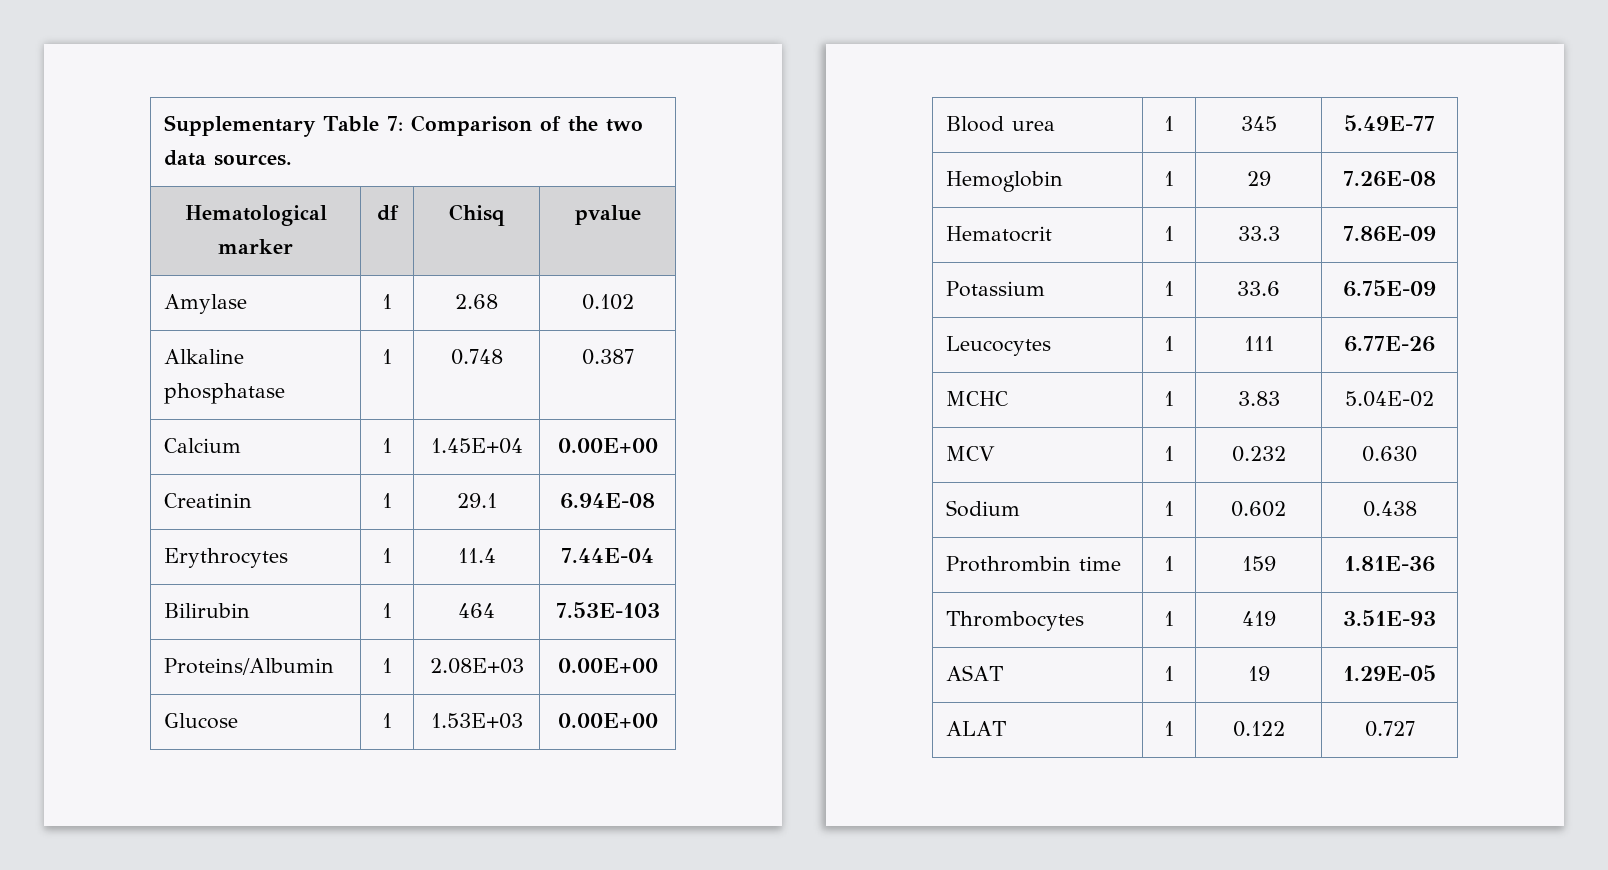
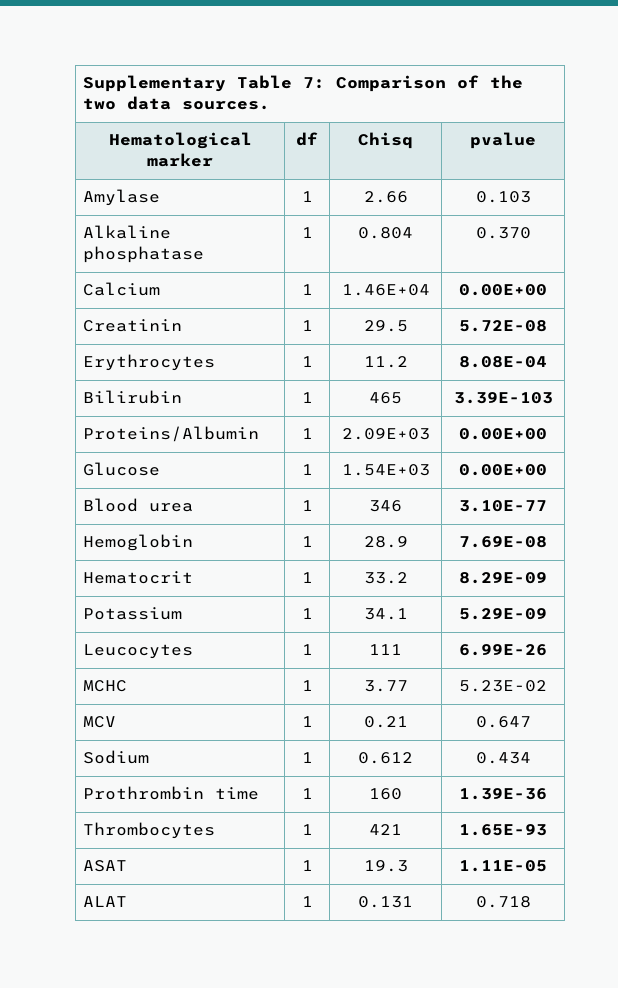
[455,294,498,309] [581,294,634,310] 2.68 | 0.102 -> [363,191,408,203] [475,191,531,203] 2.66 | 0.103
[450,349,503,365] [581,349,634,365] 0.748 | 0.387 -> [358,227,413,239] [475,227,531,239] 0.804 | 0.370
[430,438,523,454] 1.45E+04 -> [341,284,430,296] 1.46E+04
[456,493,497,508] [560,493,655,509] 29.1 | 6.94E-08 -> [363,320,408,332] [459,320,547,332] 29.5 | 5.72E-08
[457,548,496,563] [561,548,654,563] 11.4 | 7.44E-04 -> [363,356,408,368] [459,356,547,368] 11.2 | 8.08E-04
[458,603,495,618] [555,602,660,618] 464 | 7.53E-103 -> [369,392,402,404] [453,392,553,404] 465 | 3.39E-103
[429,658,524,674] 2.08E+03 -> [341,428,430,440] 2.09E+03
[430,713,523,729] 1.53E+03 -> [341,464,430,476] 1.54E+03
[1240,116,1277,131] [1344,115,1435,131] 345 | 5.49E-77 -> [369,500,402,512] [459,500,547,512] 346 | 3.10E-77
[1246,171,1271,186] [1343,171,1436,187] 29 | 7.26E-08 -> [363,536,408,548] [459,536,547,548] 28.9 | 7.69E-08
[1237,226,1280,241] [1343,226,1436,242] 33.3 | 7.86E-09 -> [363,572,408,584] [459,572,547,584] 33.2 | 8.29E-09
[1237,281,1280,296] [1343,280,1436,297] 33.6 | 6.75E-09 -> [363,608,408,620] [459,608,547,620] 34.1 | 5.29E-09
[1344,336,1435,352] 6.77E-26 -> [459,644,547,656] 6.99E-26
[1237,391,1280,406] [1345,391,1434,407] 3.83 | 5.04E-02 -> [363,680,408,692] [459,680,547,692] 3.77 | 5.23E-02
[1231,446,1286,462] [1362,446,1417,462] 0.232 | 0.630 -> [363,716,408,728] [475,716,531,728] 0.21 | 0.647
[1231,501,1286,517] [1362,501,1417,517] 0.602 | 0.438 -> [358,752,413,764] [475,752,531,764] 0.612 | 0.434
[1241,556,1276,571] [1344,556,1435,572] 159 | 1.81E-36 -> [369,788,402,800] [459,788,547,800] 160 | 1.39E-36
[1241,611,1276,626] [1343,610,1436,626] 419 | 3.51E-93 -> [369,824,402,835] [459,824,547,836] 421 | 1.65E-93
[1247,666,1270,681] [1343,665,1436,681] 19 | 1.29E-05 -> [363,860,408,872] [459,860,547,872] 19.3 | 1.11E-05
[1232,721,1285,737] [1364,721,1415,737] 0.122 | 0.727 -> [358,896,413,908] [475,896,531,908] 0.131 | 0.718

